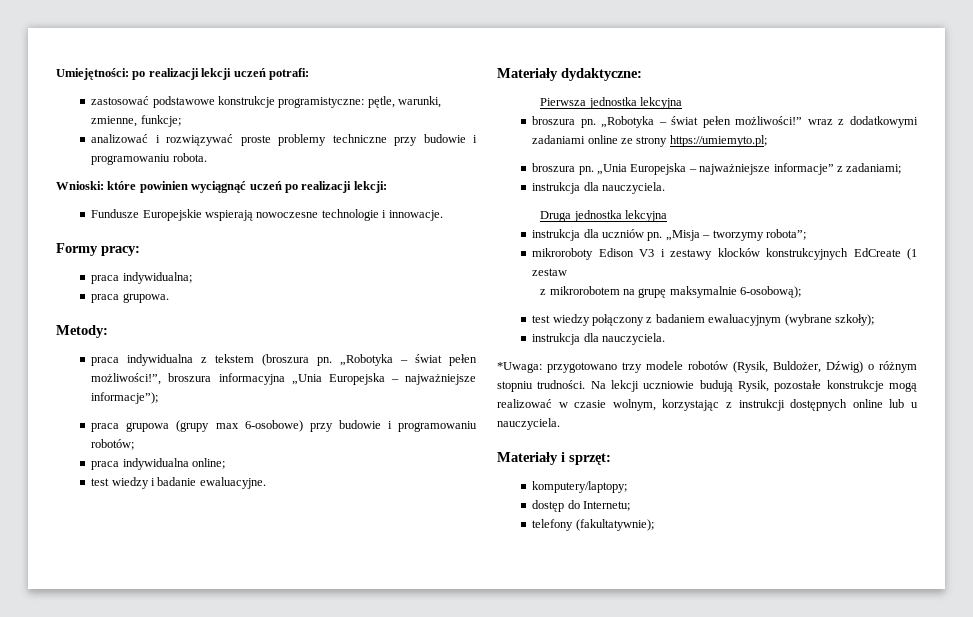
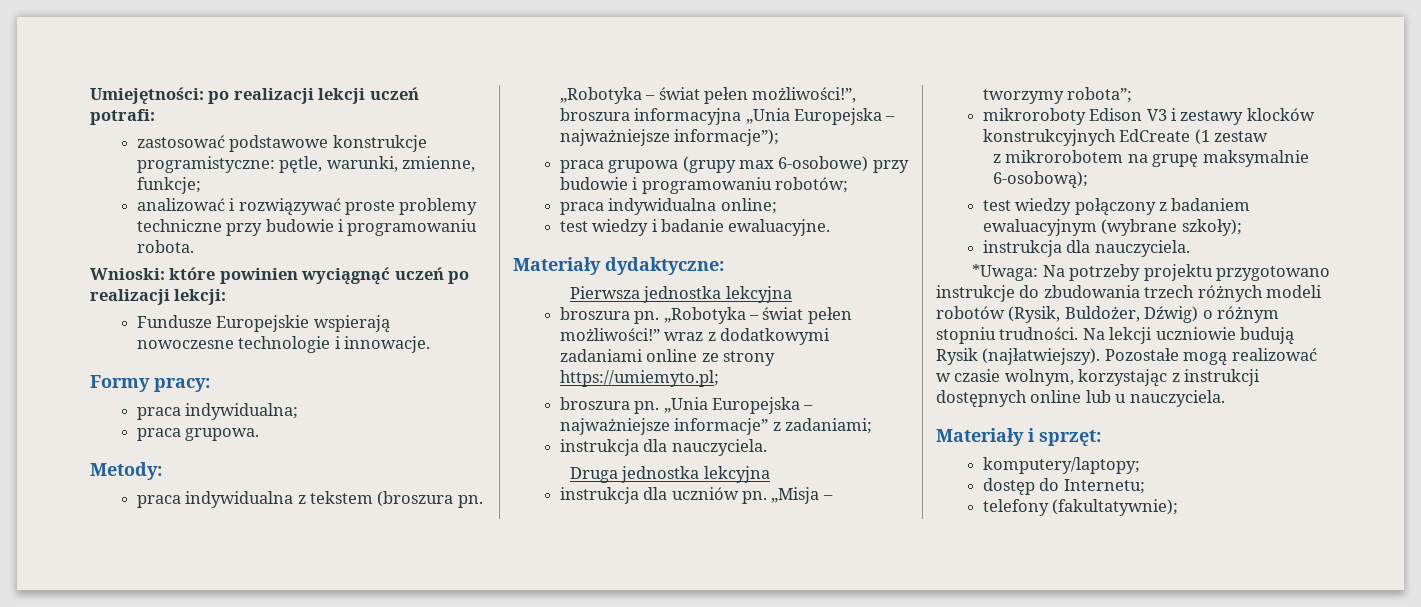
[547,361,683,373] przygotowano trzy modele -> [1042,264,1331,281] [936,285,1323,302] Na potrzeby projektu przygotowano instrukcje do zbudowania trzech różnych modeli
[738,380,884,392] Rysik, pozostałe konstrukcje -> [936,348,1179,365] Rysik (najłatwiejszy). Pozostałe

